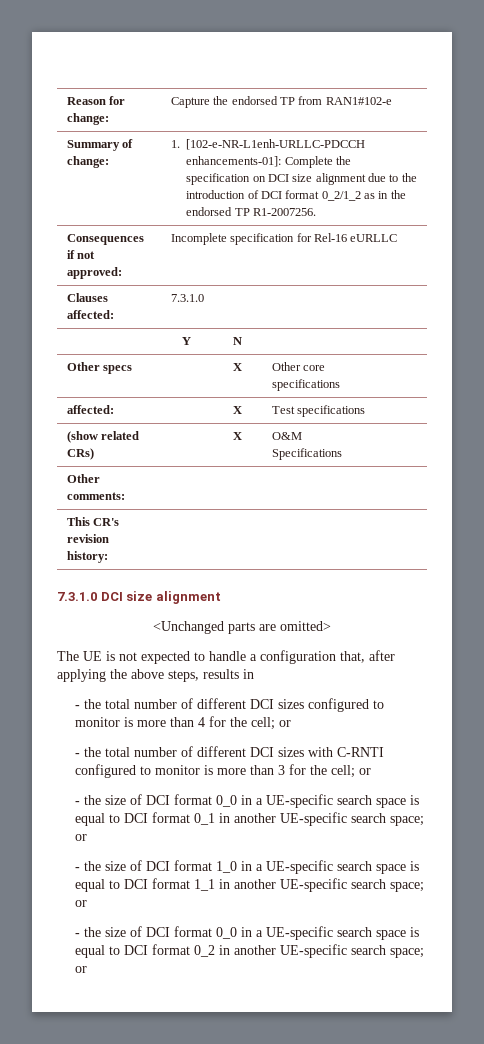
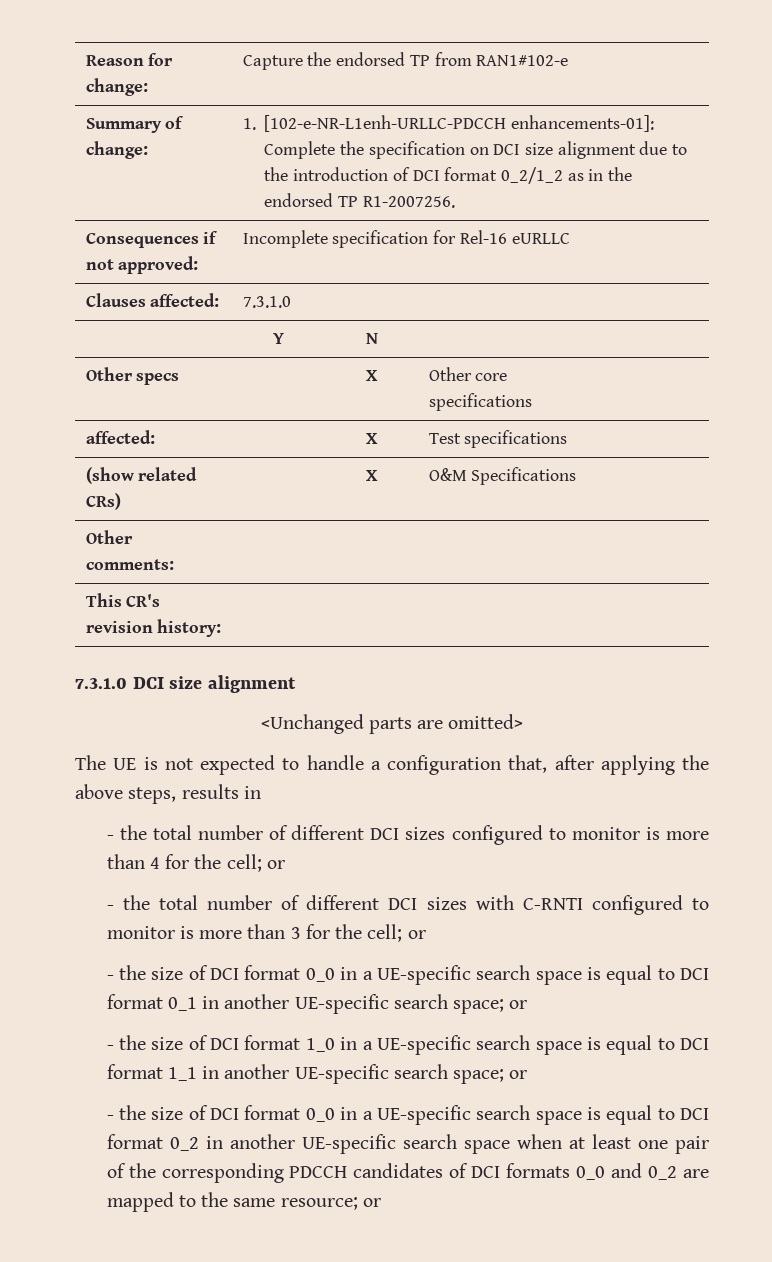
[389,948,424,958] space; -> [463,1134,710,1154] [106,1163,709,1183] [106,1192,358,1212] space when at least one pair of the corresponding PDCCH candidates of DCI formats 0_0 and 0_2 are mapped to the same resource;

